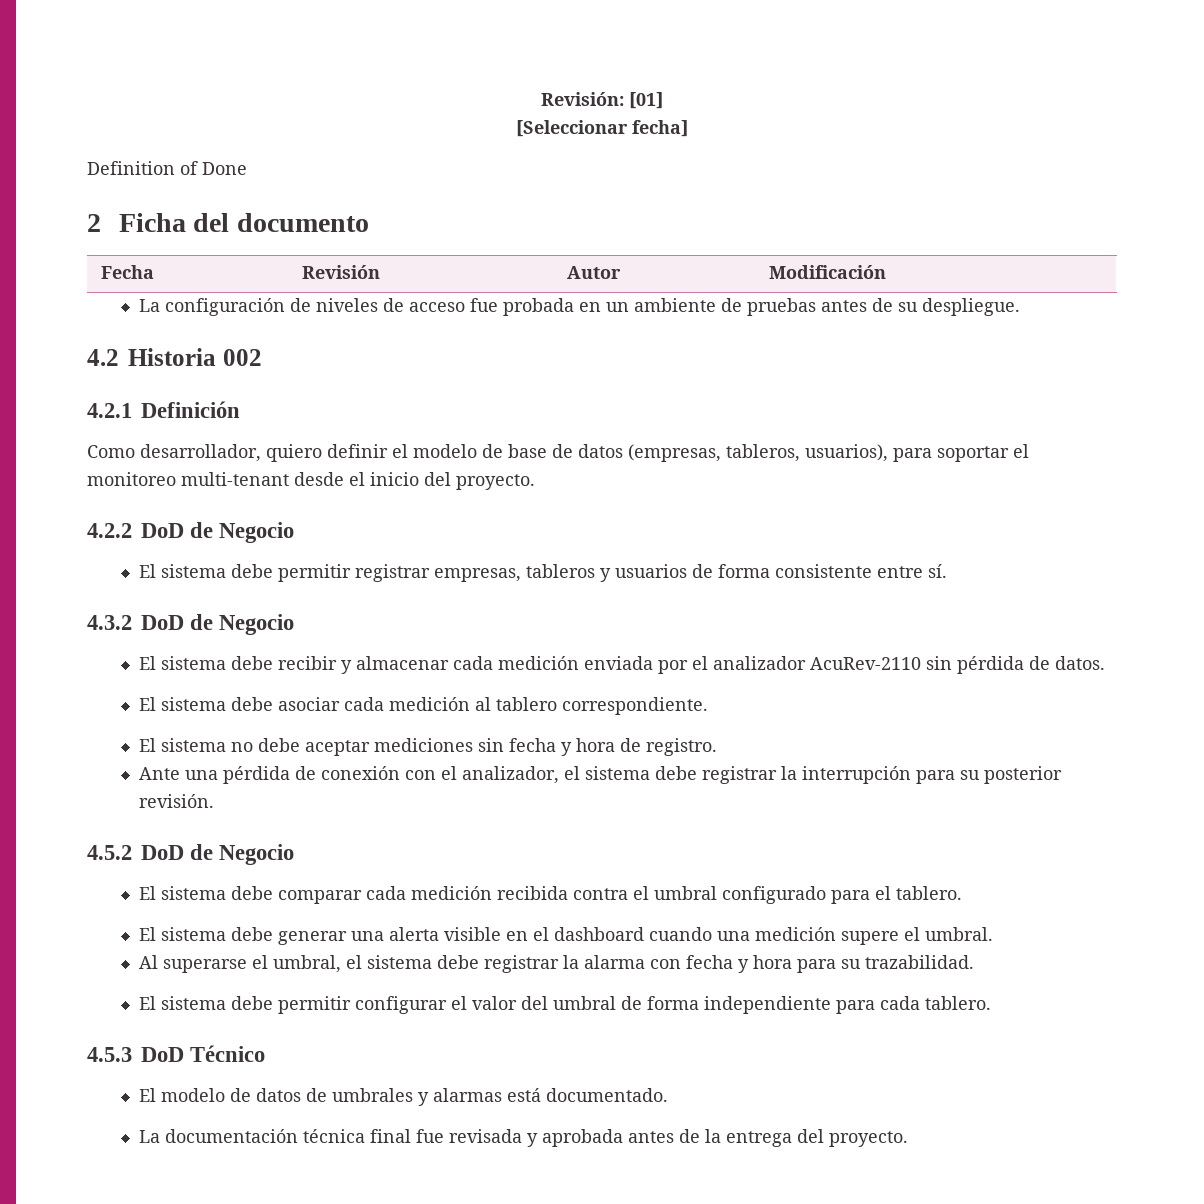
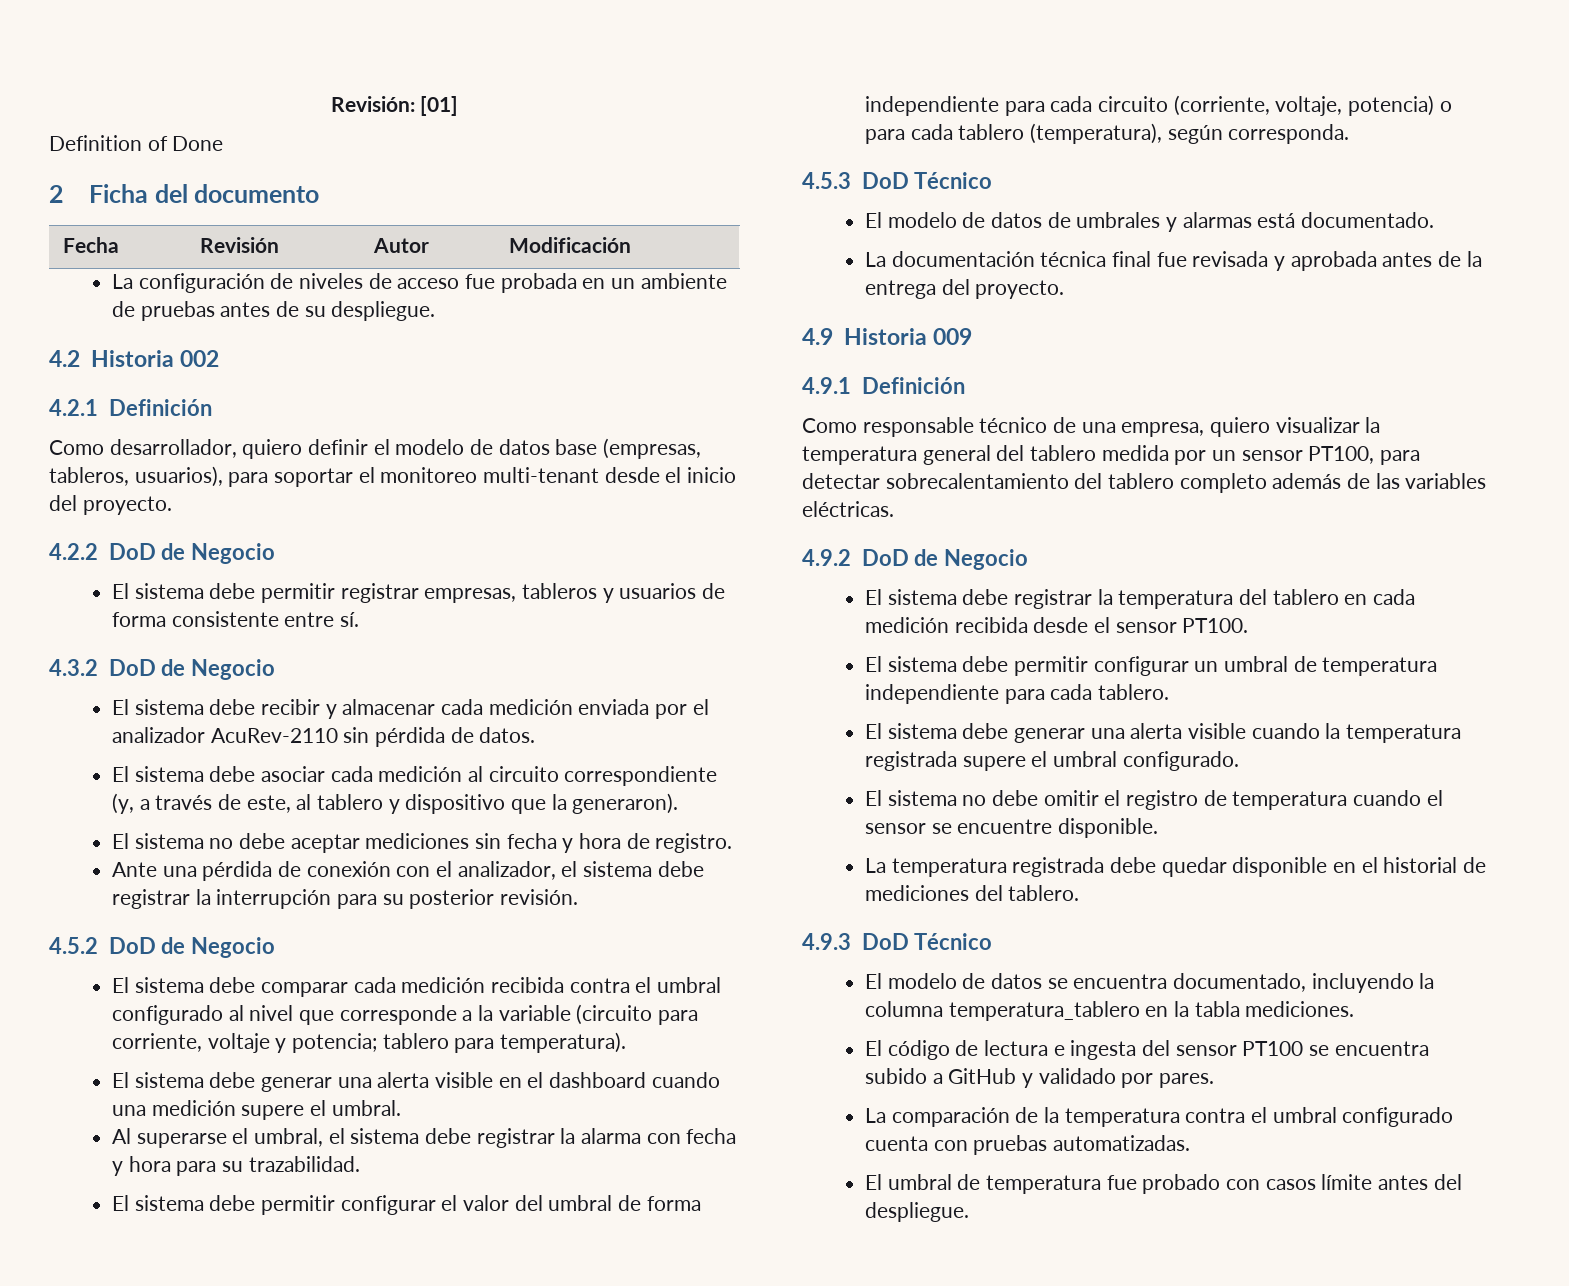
[516,120,688,137] // [Seleccionar fecha] -> (459, 106) none
[508,444,623,458] base de datos -> [498,439,598,455] datos base
[495,697,708,715] tablero correspondiente. -> [488,766,718,786] [112,793,679,814] circuito correspondiente (y, a través de este, al tablero y dispositivo que la generaron).
[830,886,962,904] para el tablero. -> [228,1004,699,1025] [112,1032,627,1053] al nivel que corresponde a la variable (circuito para corriente, voltaje y potencia; tablero para temperatura).
[924,996,991,1010] tablero. -> [1098,95,1452,116] [865,123,1350,144] circuito (corriente, voltaje, potencia) o para cada tablero (temperatura), según corresponda.
(908, 1139) none -> [802,328,972,345] [802,377,965,394] [802,417,1381,437] [802,445,1421,465] [802,473,1487,493] [802,501,894,517] [802,549,1029,570] [865,589,1416,609] [865,617,1249,633] [865,656,1438,676] [865,684,1170,704] [865,723,1462,743] [865,751,1239,771] [865,790,1443,810] [865,818,1159,838] [865,857,1487,877] [865,885,1080,901] [802,933,993,950] [865,973,1435,993] [865,1001,1355,1021] [865,1040,1429,1060] [865,1068,1215,1088] [865,1107,1454,1127] [865,1135,1191,1155] [865,1174,1462,1194] [865,1202,970,1222] // 4.9 Historia 009 // 4.9.1 Definición // Como responsable técnico de una empresa, quiero visualizar la temperatura general del tablero medida por un sensor PT100, para detectar sobrecalentamiento del tablero completo además de las variables eléctricas. // 4.9.2 DoD de Negocio // El sistema debe registrar la temperatura del tablero en cada medición recibida desde el sensor PT100. // El sistema debe permitir configurar un umbral de temperatura independiente para cada tablero. // El sistema debe generar una alerta visible cuando la temperatura registrada supere el umbral configurado. // El sistema no debe omitir el registro de temperatura cuando el sensor se encuentre disponible. // La temperatura registrada debe quedar disponible en el historial de mediciones del tablero. // 4.9.3 DoD Técnico // El modelo de datos se encuentra documentado, incluyendo la columna temperatura_tablero en la tabla mediciones. // El código de lectura e ingesta del sensor PT100 se encuentra subido a GitHub y validado por pares. // La comparación de la temperatura contra el umbral configurado cuenta con pruebas automatizadas. // El umbral de temperatura fue probado con casos límite antes del despliegue.

